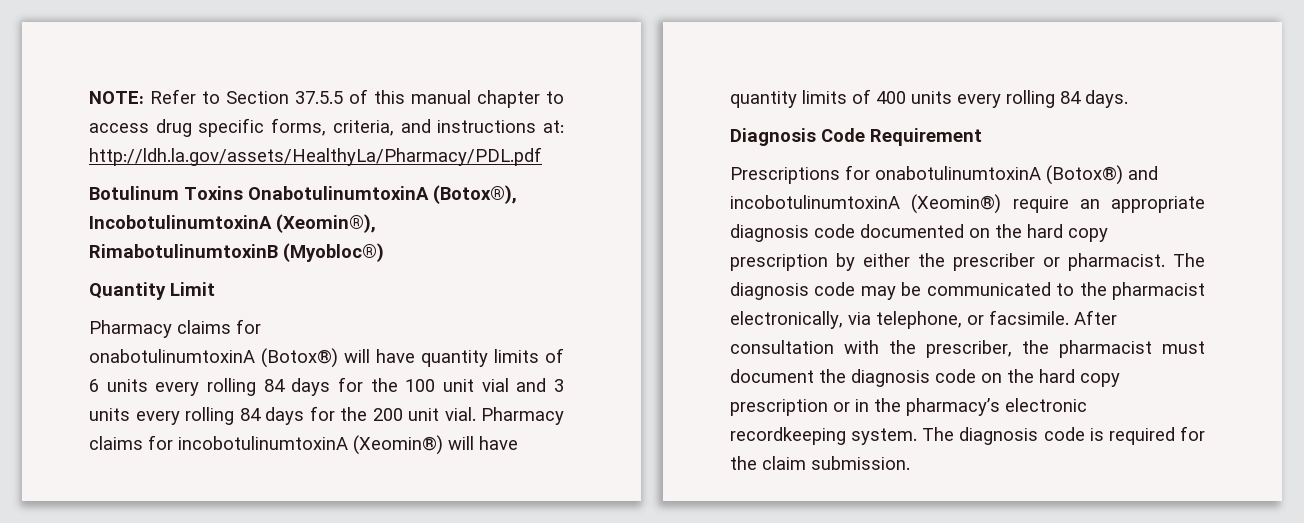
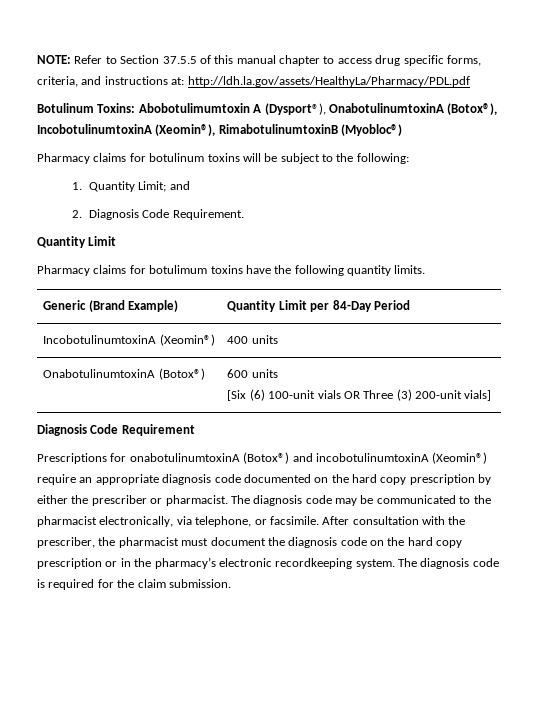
[184,186,243,200] Toxins -> [97,103,326,115] Toxins: Abobotulimumtoxin A (Dysport®),
(384, 252) none -> [37,153,409,164] [71,181,190,192] [71,209,244,220] // Pharmacy claims for botulinum toxins will be subject to the following: // 1. Quantity Limit; and // 2. Diagnosis Code Requirement.
[89,348,564,368] [89,377,565,396] [89,406,564,425] [89,435,518,455] [730,89,1128,108] // onabotulinumtoxinA (Botox®) will have quantity limits of 6 units every rolling 84 days for the 100 unit vial and 3 units every rolling 84 days for the 200 unit vial. Pharmacy claims for incobotulinumtoxinA (Xeomin®) will have quantity limits of 400 units every rolling 84 days. -> [149,265,426,276] [43,300,179,312] [227,300,410,312] [43,334,215,346] [227,335,278,344] [43,368,205,380] [227,369,278,378] [227,389,492,401] botulimum toxins have the following quantity limits. // Generic (Brand Example) | Quantity Limit per 84-Day Period // IncobotulinumtoxinA (Xeomin®) | 400 units // OnabotulinumtoxinA (Botox®) | 600 units // [Six (6) 100-unit vials OR Three (3) 200-unit vials]

